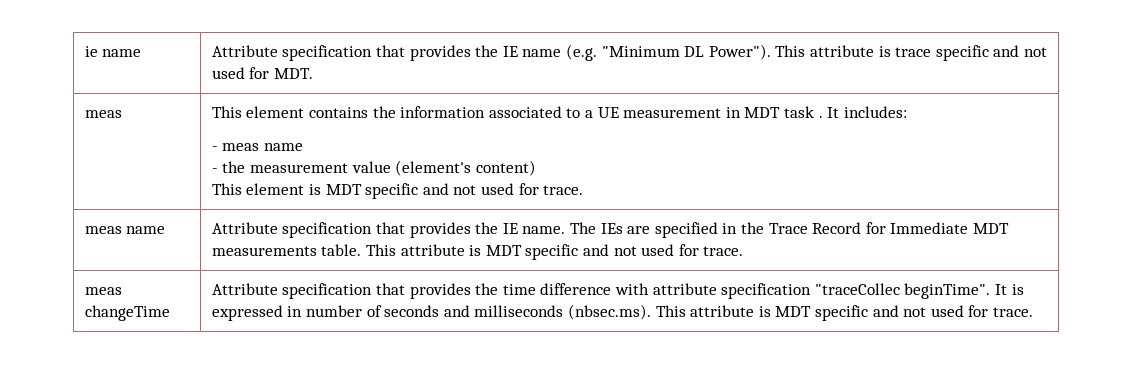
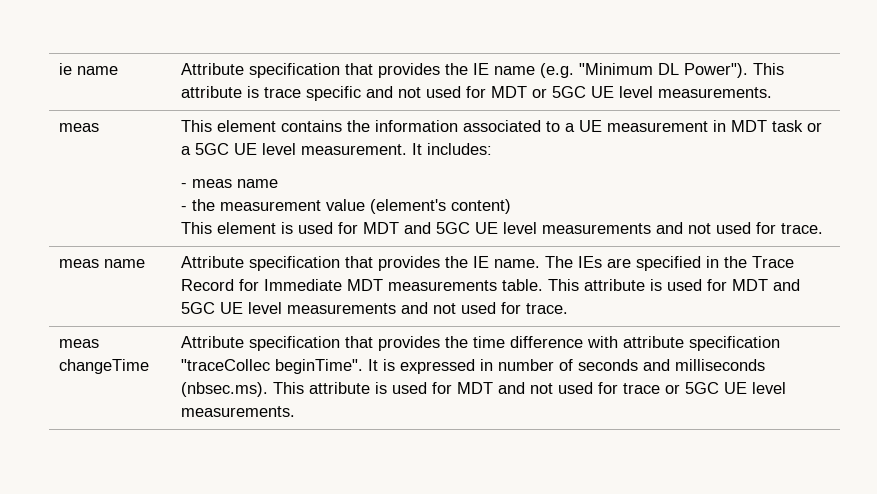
[274,68,314,79] MDT. -> [490,86,772,98] MDT or 5GC UE level measurements.
[818,116,823,118] . -> [806,122,822,132] [180,143,407,155] or a 5GC UE level measurement.
[325,183,419,199] MDT specific -> [297,222,651,234] used for MDT and 5GC UE level measurements
[485,244,579,260] MDT specific -> [666,279,800,291] [180,302,396,314] used for MDT and 5GC UE level measurements
[775,305,1033,321] MDT specific and not used for trace. -> [391,382,786,394] [180,406,295,417] used for MDT and not used for trace or 5GC UE level measurements.

